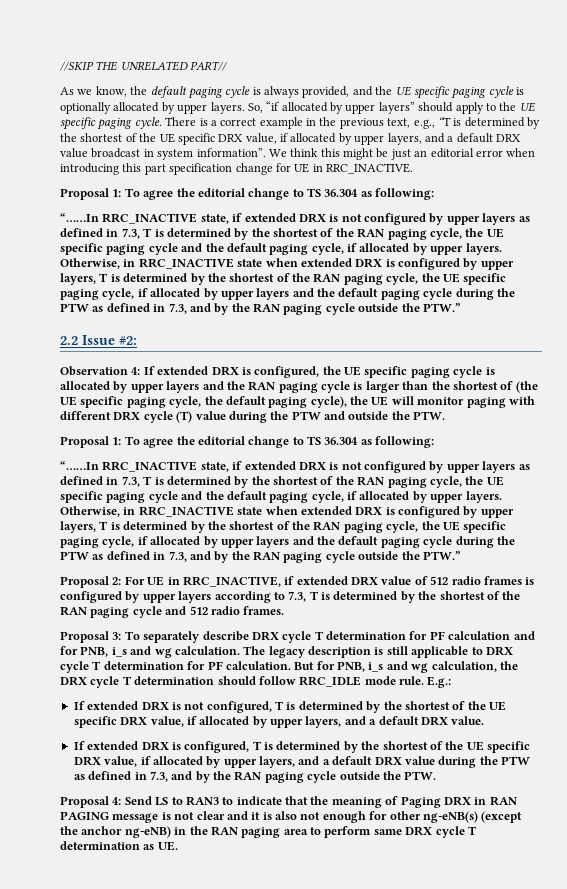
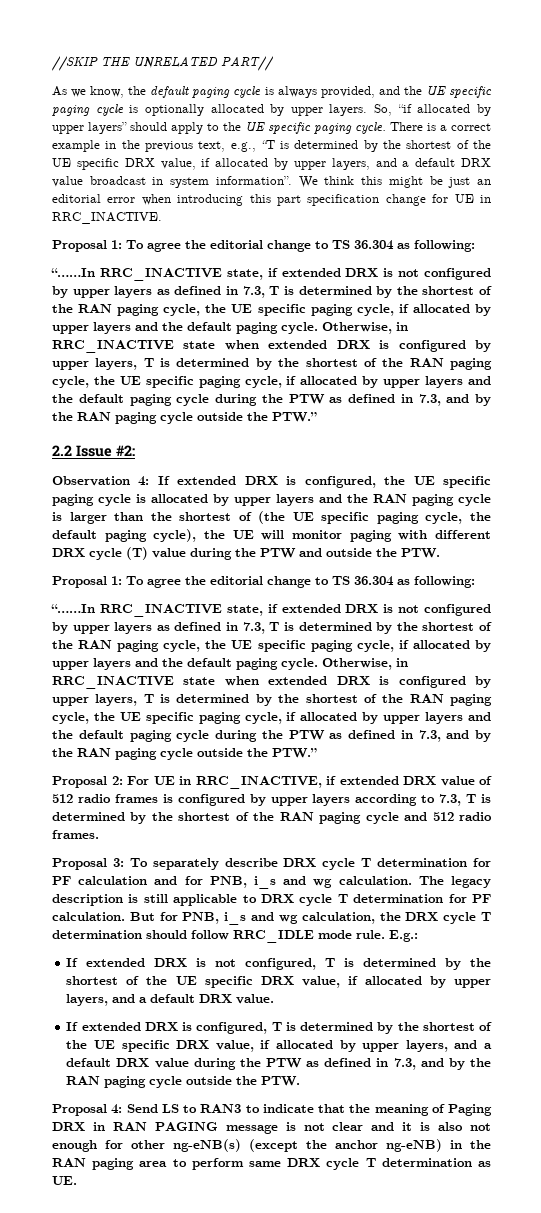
[148,243,502,255] cycle and the default paging cycle, if allocated by upper layers. -> [356,304,491,316] [52,322,318,334] cycle, if allocated by upper layers and the default paging cycle.
[148,491,502,503] cycle and the default paging cycle, if allocated by upper layers. -> [356,640,491,652] [52,658,318,670] cycle, if allocated by upper layers and the default paging cycle.

